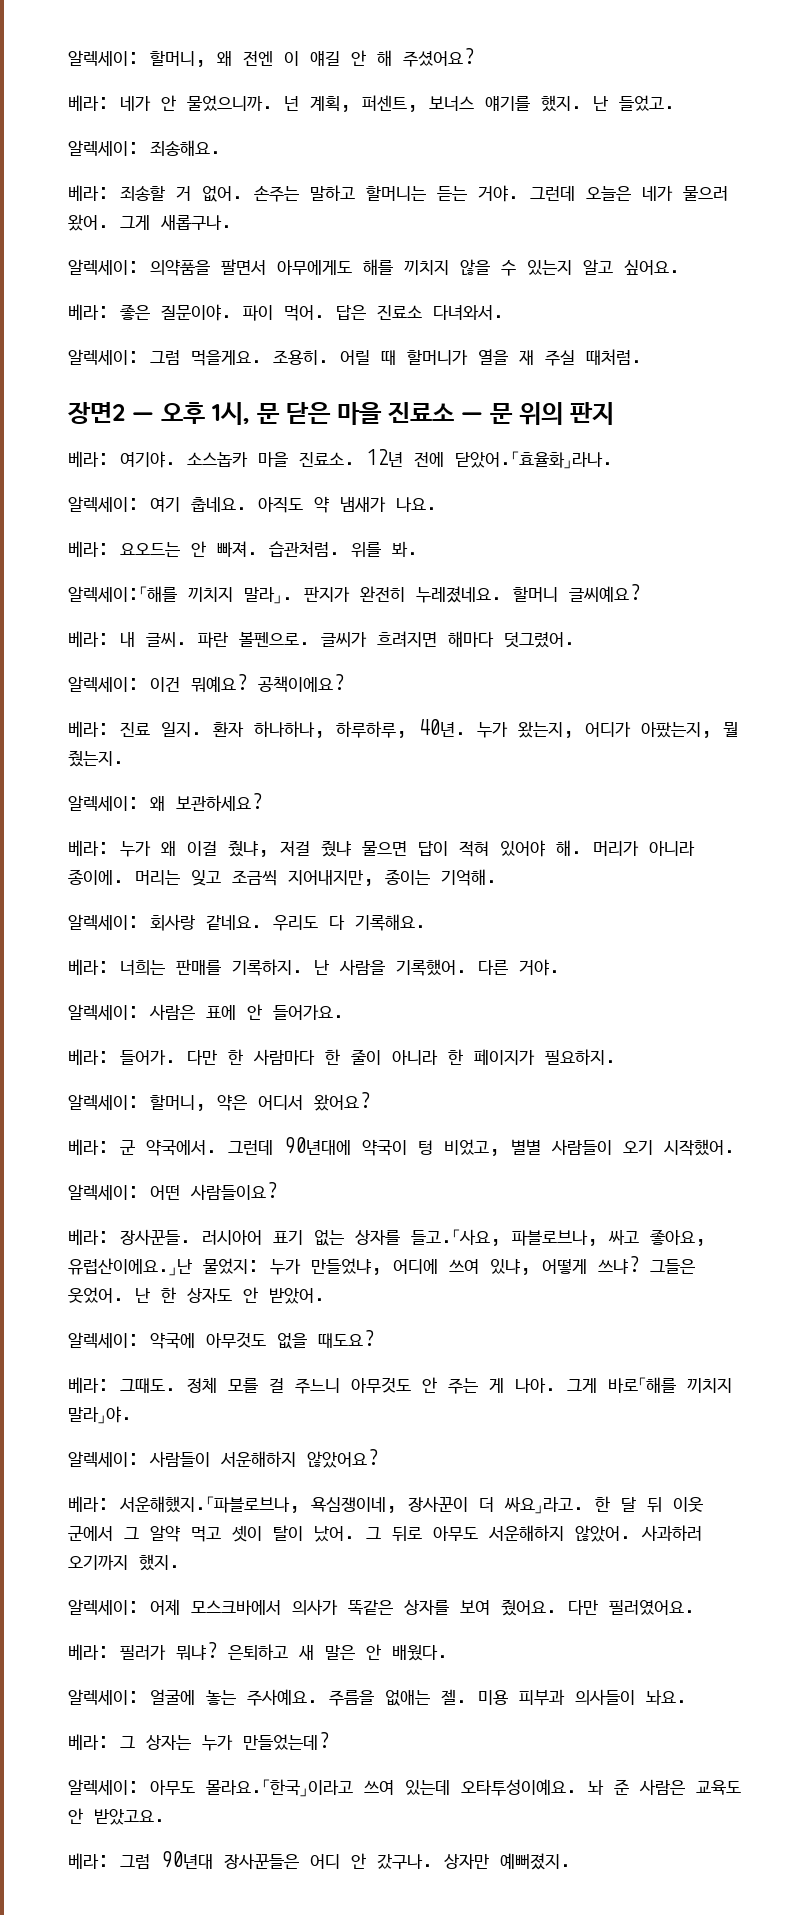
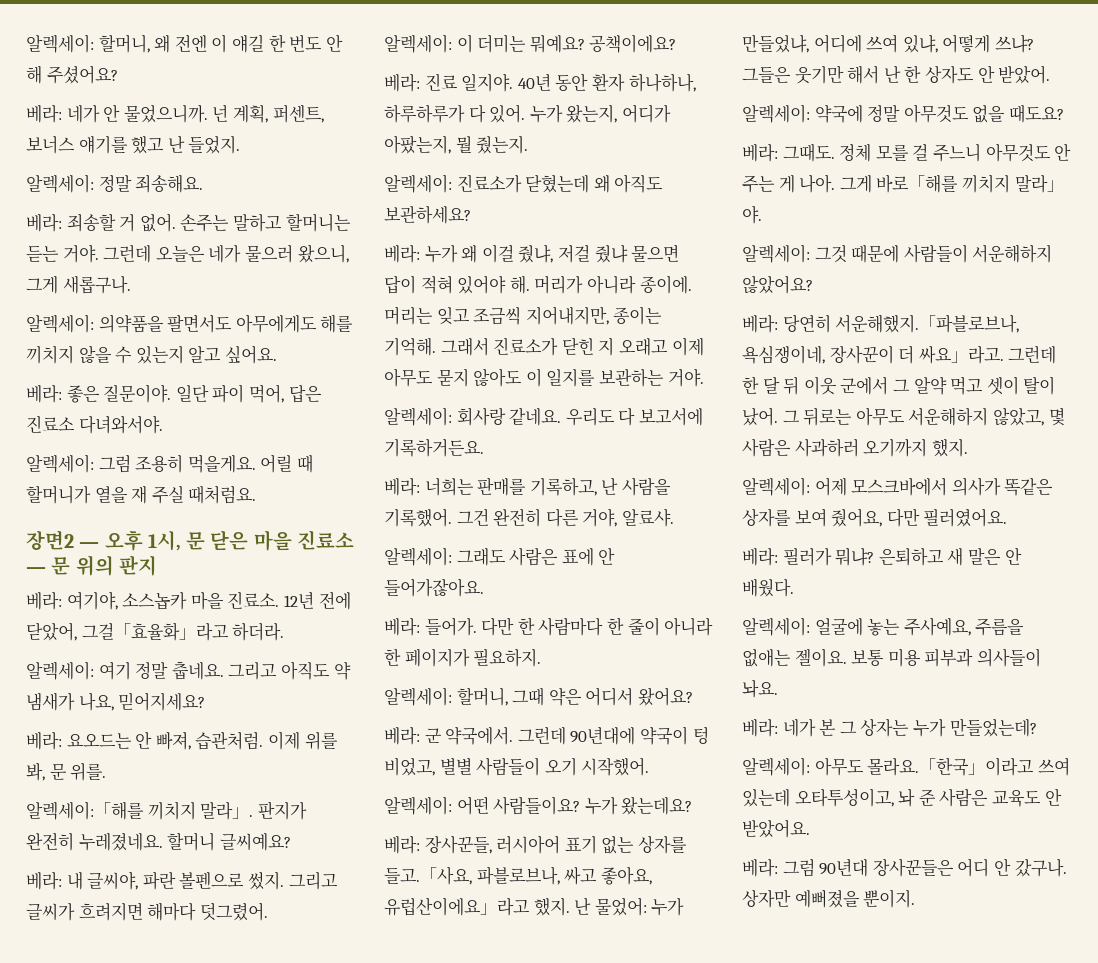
(340, 58) none -> [268,34,323,52] 한 번도
[541,95,675,112] [68,140,139,156] 했지. 난 들었고. // 알렉세이: -> [131,135,241,154] [26,174,132,193] 했고 난 들었지. // 알렉세이: 정말
[68,214,109,231] 왔어. -> [297,244,349,263] 왔으니,
[221,259,266,275] 팔면서 -> [167,314,233,333] 팔면서도
[243,305,325,321] 파이 먹어. -> [175,384,284,403] 일단 파이 먹어,
[433,305,504,320] 다녀와서. -> [78,415,163,434] 다녀와서야.
[191,350,329,366] 먹을게요. 조용히. -> [135,454,256,473] 조용히 먹을게요.
[586,349,642,365] 때처럼. -> [188,485,257,504] 때처럼요.
[120,451,176,468] 여기야. -> [66,591,118,610] 여기야,
[455,451,613,469] 닫았어.「효율화」라나. -> [26,622,285,641] 닫았어, 그걸「효율화」라고 하더라.
[191,497,247,512] 춥네요. -> [135,661,278,680] 정말 춥네요. 그리고
[396,497,437,512] 나요. -> [78,692,206,711] 나요, 믿어지세요?
[217,541,418,558] 빠져. 습관처럼. 위를 봐. -> [155,731,338,750] [26,763,107,781] 빠져, 습관처럼. 이제 위를 봐, 문 위를.
[146,632,310,648] 글씨. 파란 볼펜으로. -> [87,871,338,890] 글씨야, 파란 볼펜으로 썼지. 그리고
[150,677,180,692] 이건 -> [456,34,527,53] 이 더미는
[161,719,466,738] 일지. 환자 하나하나, 하루하루, 40년. -> [461,73,696,92] [384,104,526,123] 일지야. 40년 동안 환자 하나하나, 하루하루가 다 있어.
[150,796,165,811] 왜 -> [456,174,664,193] 진료소가 닫혔는데 왜 아직도
(497, 877) none -> [440,337,704,356] [384,368,704,387] 그래서 진료소가 닫힌 지 오래고 이제 아무도 묻지 않아도 이 일지를 보관하는 거야.
[355,914,426,931] 기록해요. -> [638,407,703,426] [384,439,484,457] 보고서에 기록하거든요.
[232,959,303,976] 기록하지. -> [529,478,597,496] 기록하고,
[478,959,560,976] [68,1004,139,1020] 다른 거야. // 알렉세이: -> [456,508,674,527] [384,547,506,566] 그건 완전히 다른 거야, 알료샤. // 알렉세이: 그래도
[273,1005,344,1020] 들어가요. -> [384,578,484,597] 들어가잖아요.
(206, 1102) none -> [512,687,545,706] 그때
[68,1229,191,1245] // 베라: 장사꾼들. -> [584,796,693,815] [384,835,492,854] 누가 왔는데요? // 베라: 장사꾼들,
[68,1258,259,1276] 유럽산이에요.」난 물었지: -> [384,897,647,916] 유럽산이에요」라고 했지. 난 물었어:
[68,1287,124,1303] 웃었어. -> [794,65,880,84] 웃기만 해서
(195, 1340) none -> [867,105,901,122] 정말
(139, 1459) none -> [814,244,900,263] 그것 때문에
(109, 1504) none -> [782,314,831,333] 당연히
(584, 1504) none -> [1008,345,1057,364] 그런데
[392,1526,422,1542] 뒤로 -> [803,407,853,426] 뒤로는
[575,1525,631,1542] 않았어. -> [992,407,1065,426] [742,438,791,457] 않았고, 몇 사람은
[501,1599,557,1616] 줬어요. -> [831,508,883,527] 줬어요,
[247,1689,318,1706] 주사예요. -> [903,617,971,636] 주사예요,
[441,1689,467,1705] 젤. -> [794,648,885,667] 젤이요. 보통
(109, 1742) none -> [782,719,837,737] 네가 본
[461,1779,577,1796] 오타투성이예요. -> [794,788,894,807] 오타투성이고,
[94,1809,165,1825] 받았고요. -> [742,819,810,838] 받았어요.
[500,1853,571,1870] 예뻐졌지. -> [794,889,916,908] 예뻐졌을 뿐이지.

